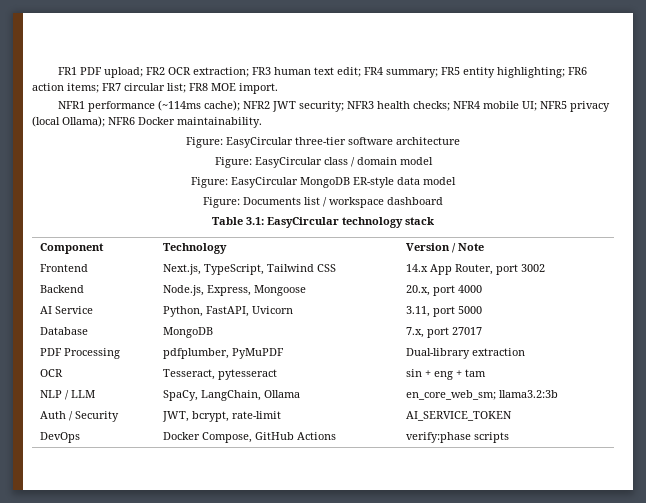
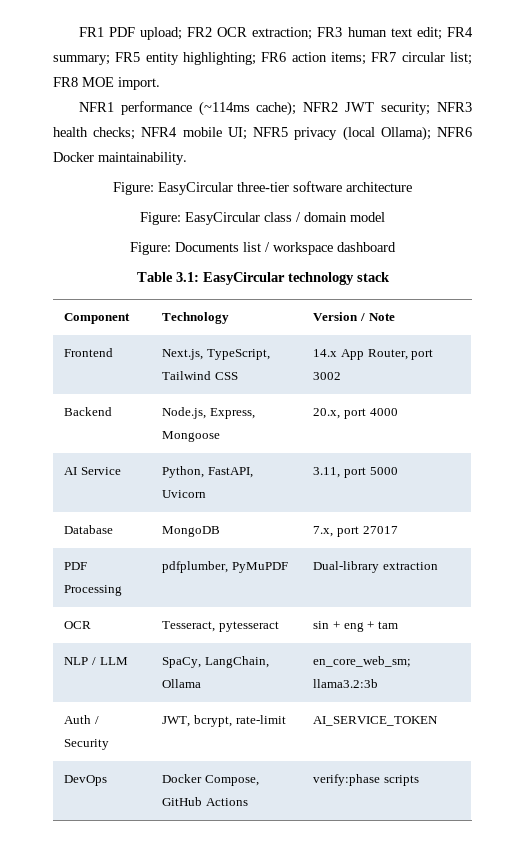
[191,177,456,188] // Figure: EasyCircular MongoDB ER-style data model -> (385, 217) none

